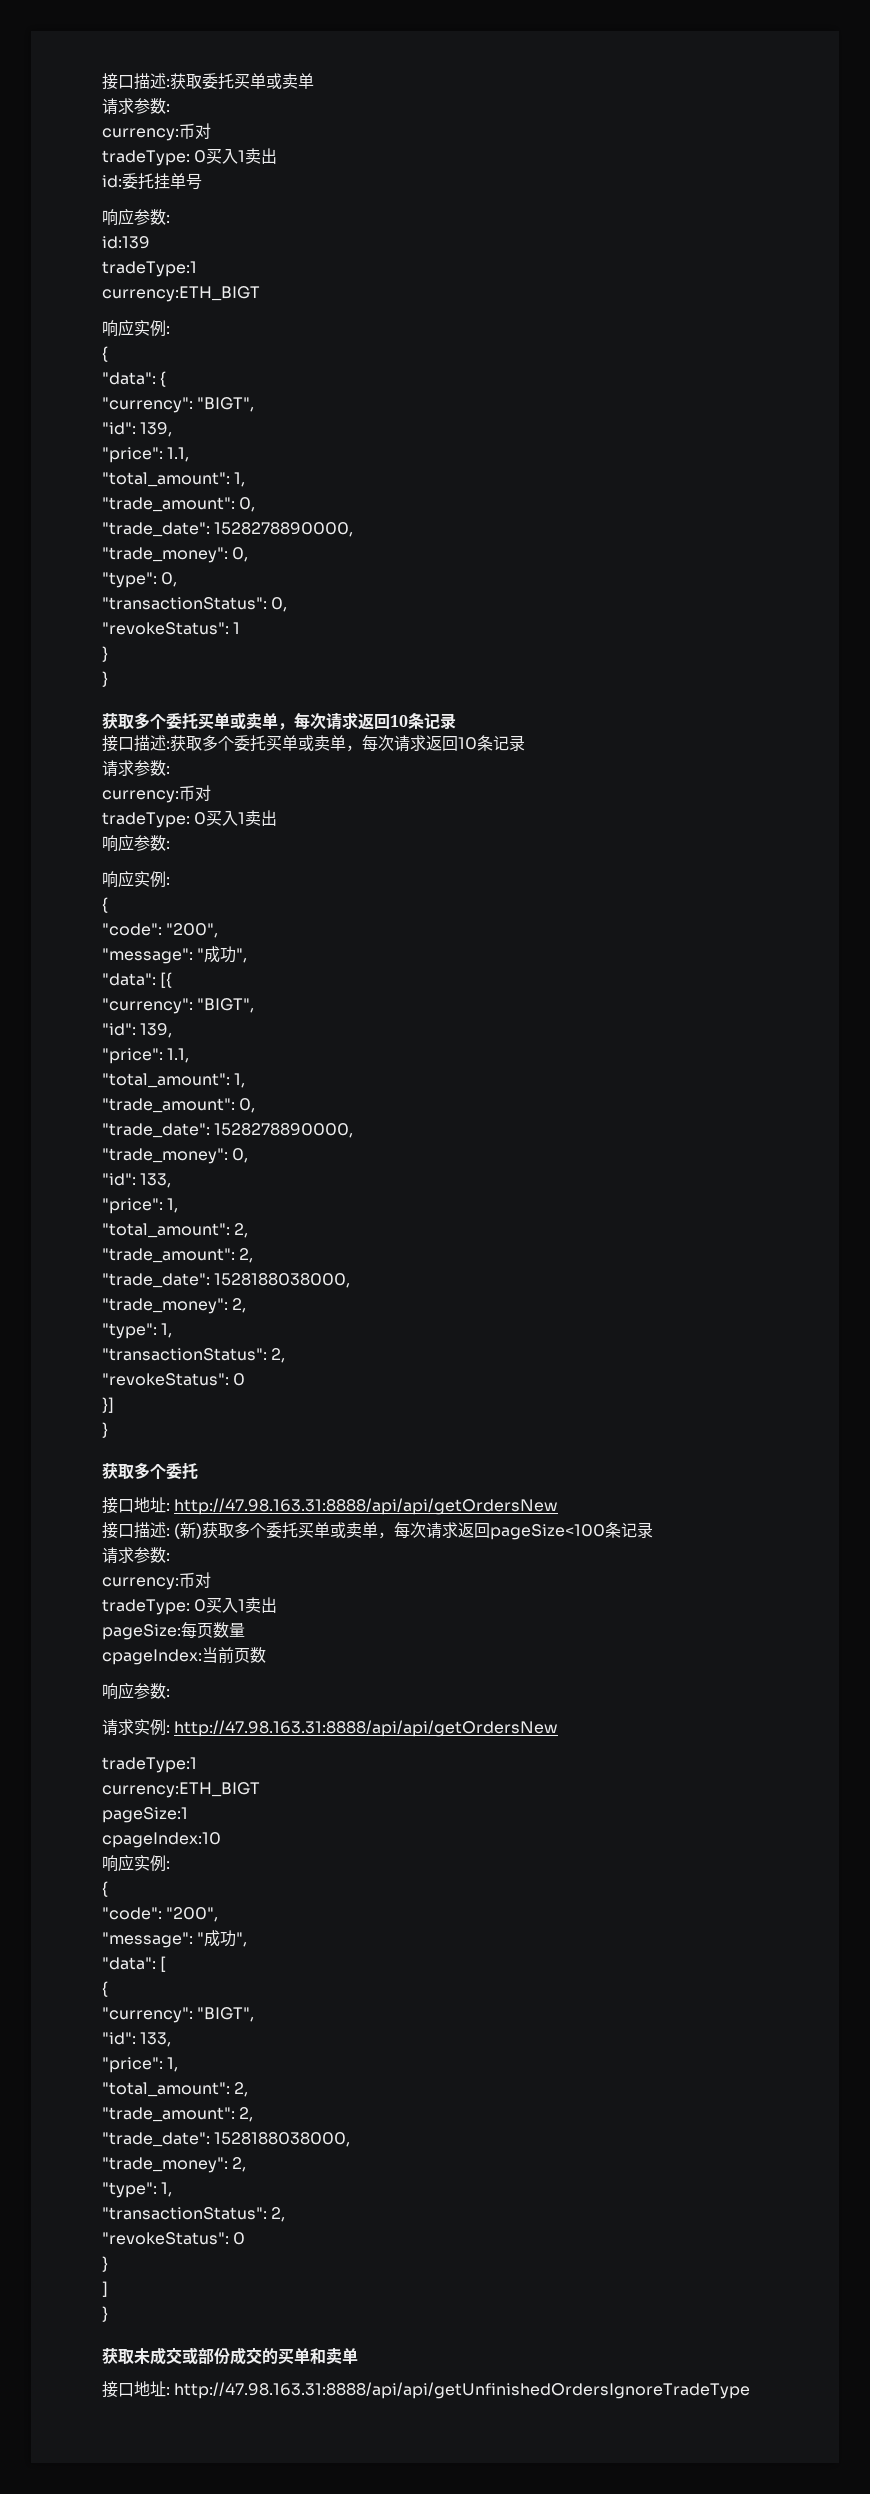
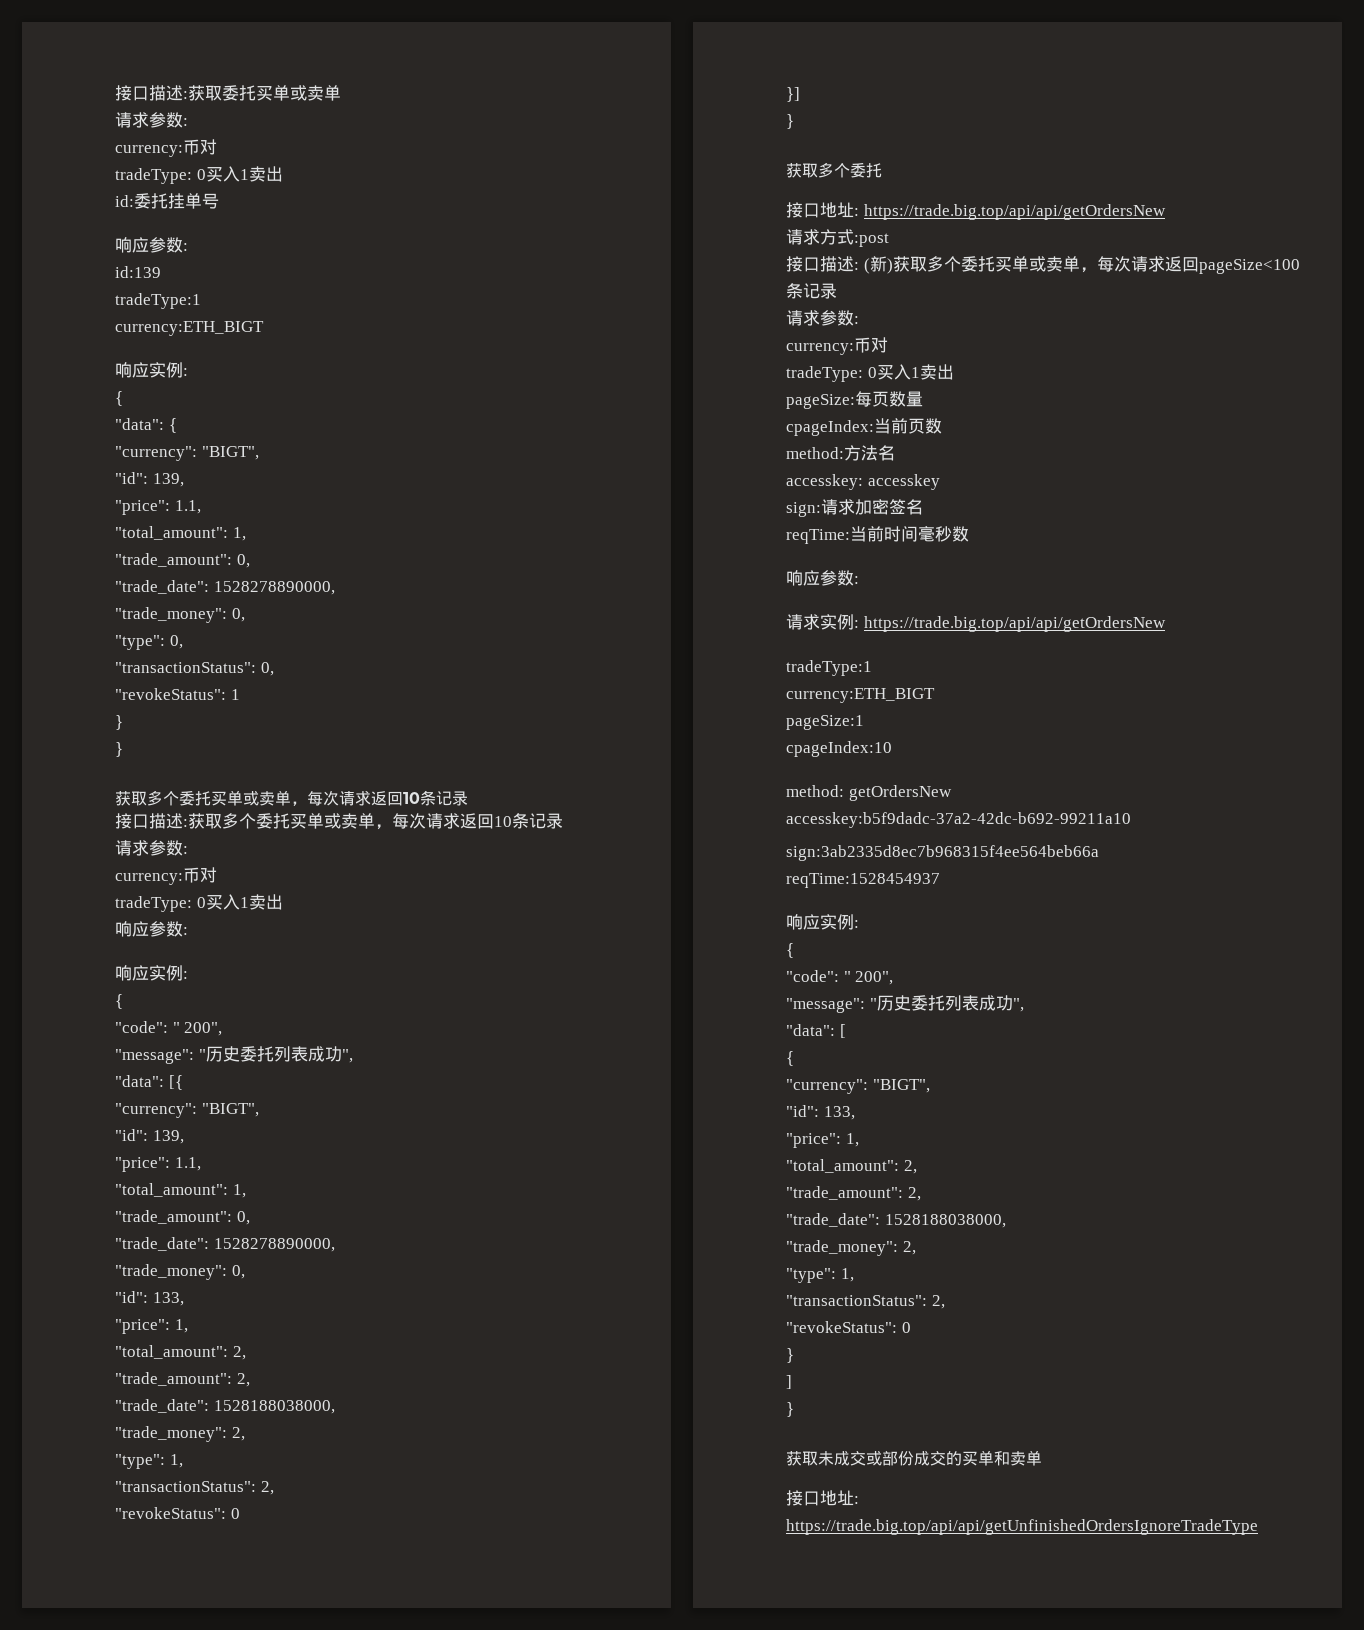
[166,923,219,938] [102,948,205,964] "200", // "message": " -> [172,1022,223,1036] [115,1046,308,1064] " 200", // "message": "历史委托列表
[174,1498,559,1515] http://47.98.163.31:8888/api/api/getOrdersNew -> [863,204,1166,220] [786,229,889,247] https://trade.big.top/api/api/getOrdersNew // 请求方式:post
(266, 1655) none -> [786,445,895,461] [786,474,940,490] [786,499,923,517] [786,525,969,544] // method:方法名 // accesskey: accesskey // sign:请求加密签名 // reqTime:当前时间毫秒数
[174,1720,559,1737] http://47.98.163.31:8888/api/api/getOrdersNew -> [863,616,1166,632] https://trade.big.top/api/api/getOrdersNew
[102,1854,170,1872] [102,1881,108,1897] [102,1907,219,1922] [102,1932,205,1948] // 响应实例: // { // "code": "200", // "message": " -> [786,785,952,801] [786,812,1131,828] [786,845,1099,861] [786,873,940,888] [786,914,859,930] [786,943,794,958] [786,970,894,985] [786,995,979,1013] // method: getOrdersNew // accesskey:b5f9dadc-37a2-42dc-b692-99211a10 // sign:3ab2335d8ec7b968315f4ee564beb66a // reqTime:1528454937 // 响应实例: // { // "code": " 200", // "message": "历史委托列表
[174,2382,751,2399] http://47.98.163.31:8888/api/api/getUnfinishedOrdersIgnoreTradeType -> [786,1519,1258,1535] https://trade.big.top/api/api/getUnfinishedOrdersIgnoreTradeType

